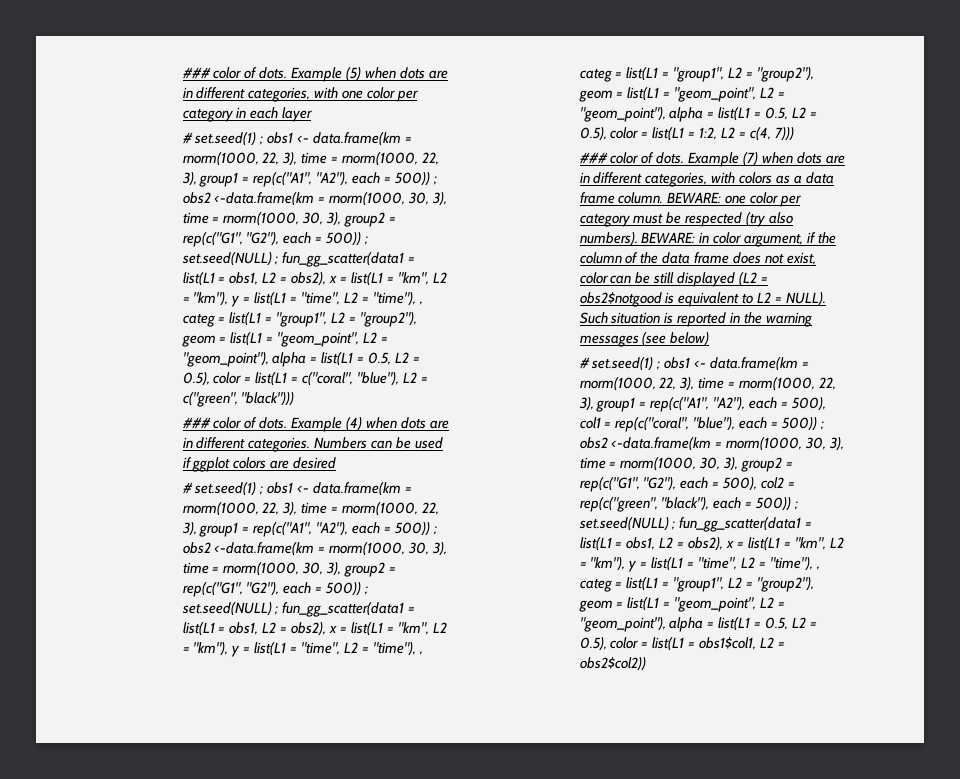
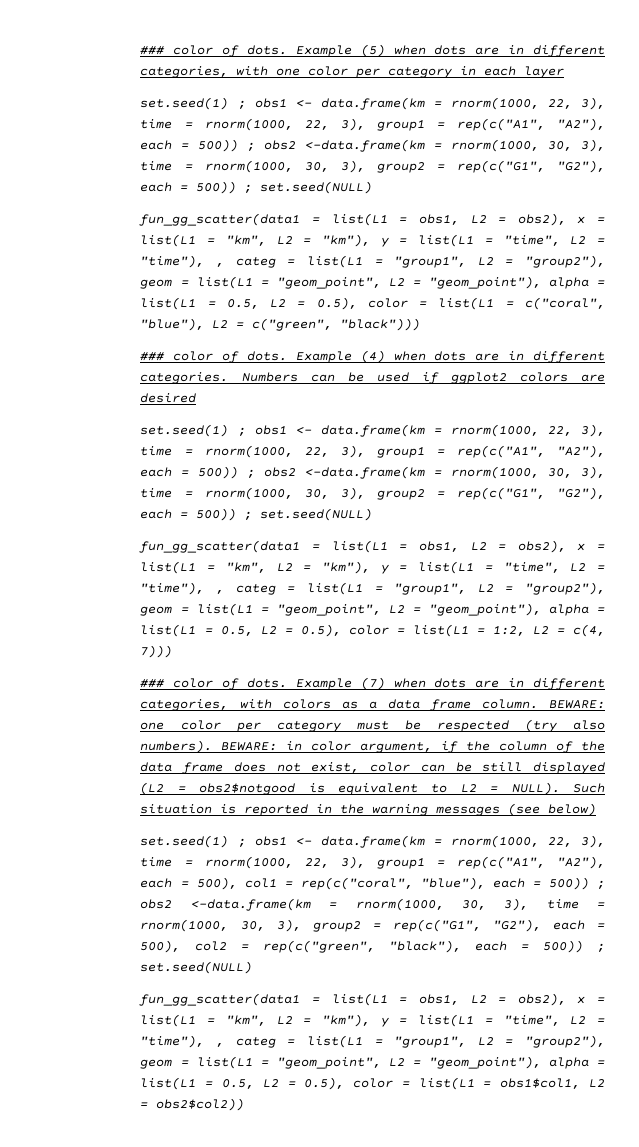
[182,132,193,144] # -> (565, 72) none
[274,256,279,265] ; -> (373, 187) //
[192,457,231,472] ggplot -> [450,372,507,384] ggplot2
[182,482,193,494] # -> (197, 398) none
[274,606,279,615] ; -> (373, 514) //
[579,357,590,369] # -> (597, 809) none
[671,521,676,530] ; -> (253, 967) //

